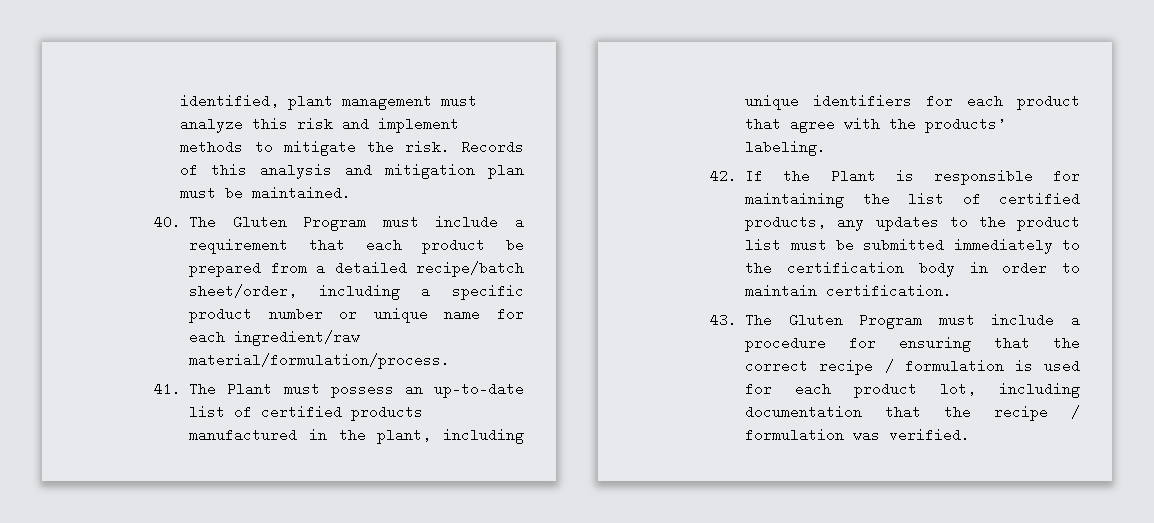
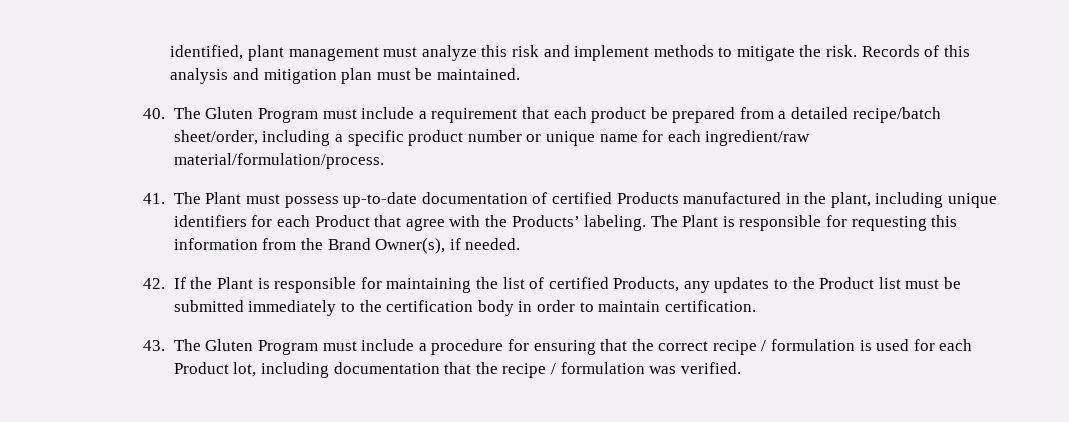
[404,382,524,398] [189,405,424,421] an up-to-date list of certified products -> [343,192,679,208] up-to-date documentation of certified Products
[1017,94,1080,110] product -> [314,215,370,227] Product
[925,117,1007,133] products’ -> [511,215,580,227] Products’
(827, 148) none -> [650,215,958,231] [173,238,521,254] The Plant is responsible for requesting this information from the Brand Owner(s), if needed.
[745,215,827,231] products, -> [613,277,680,292] Products,
[1017,215,1080,231] product -> [819,277,875,289] Product
[854,382,918,398] product -> [173,362,229,374] Product

